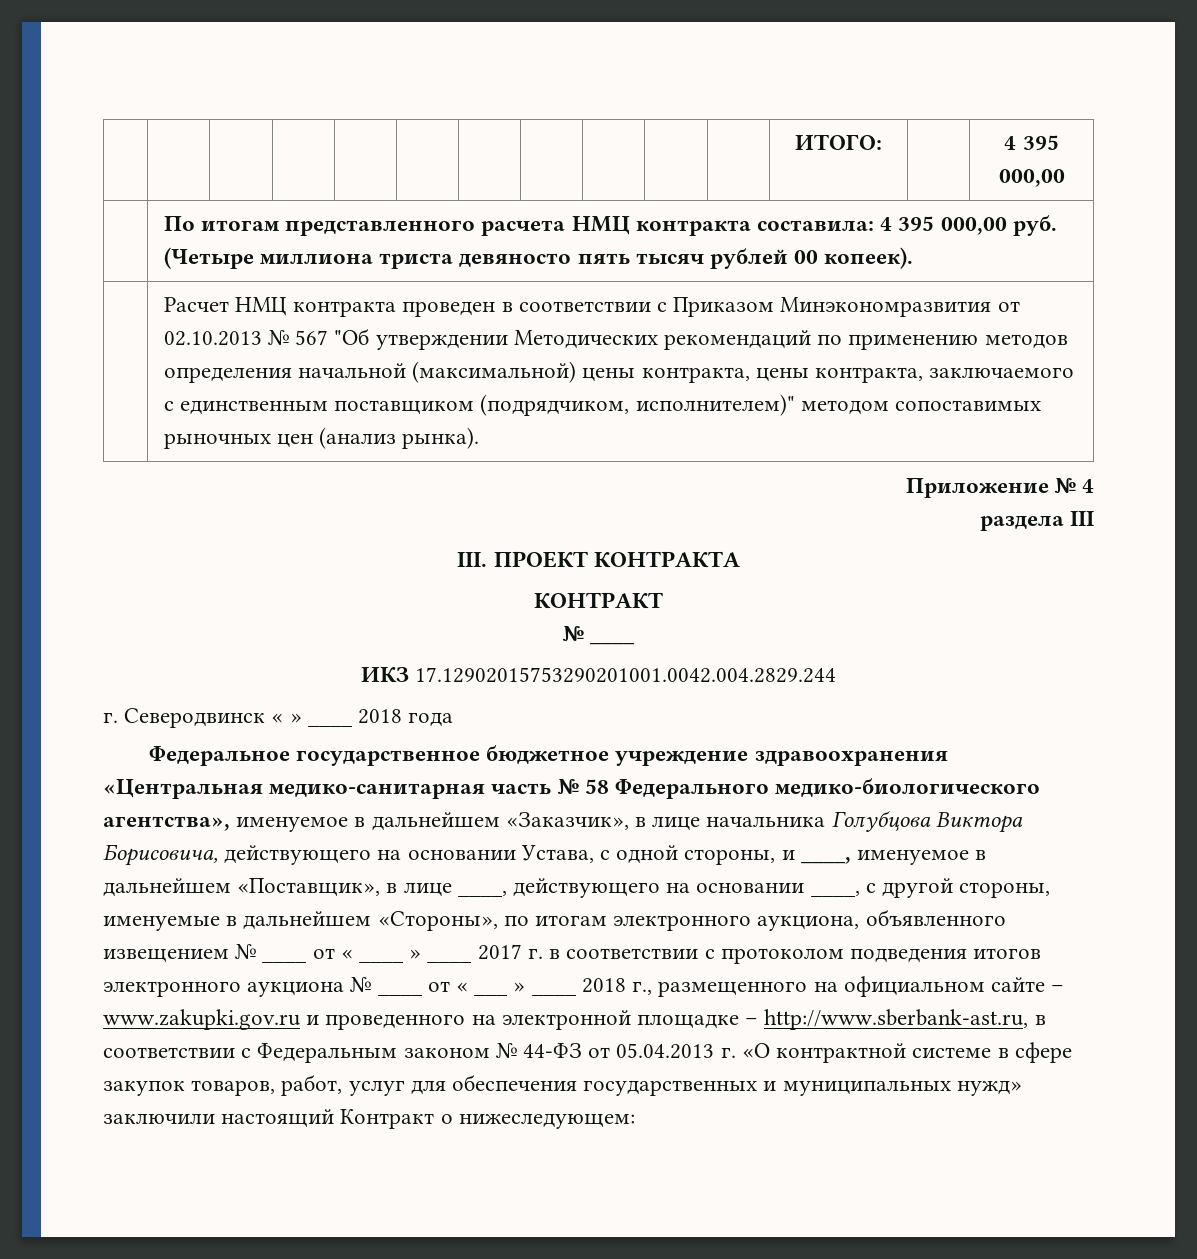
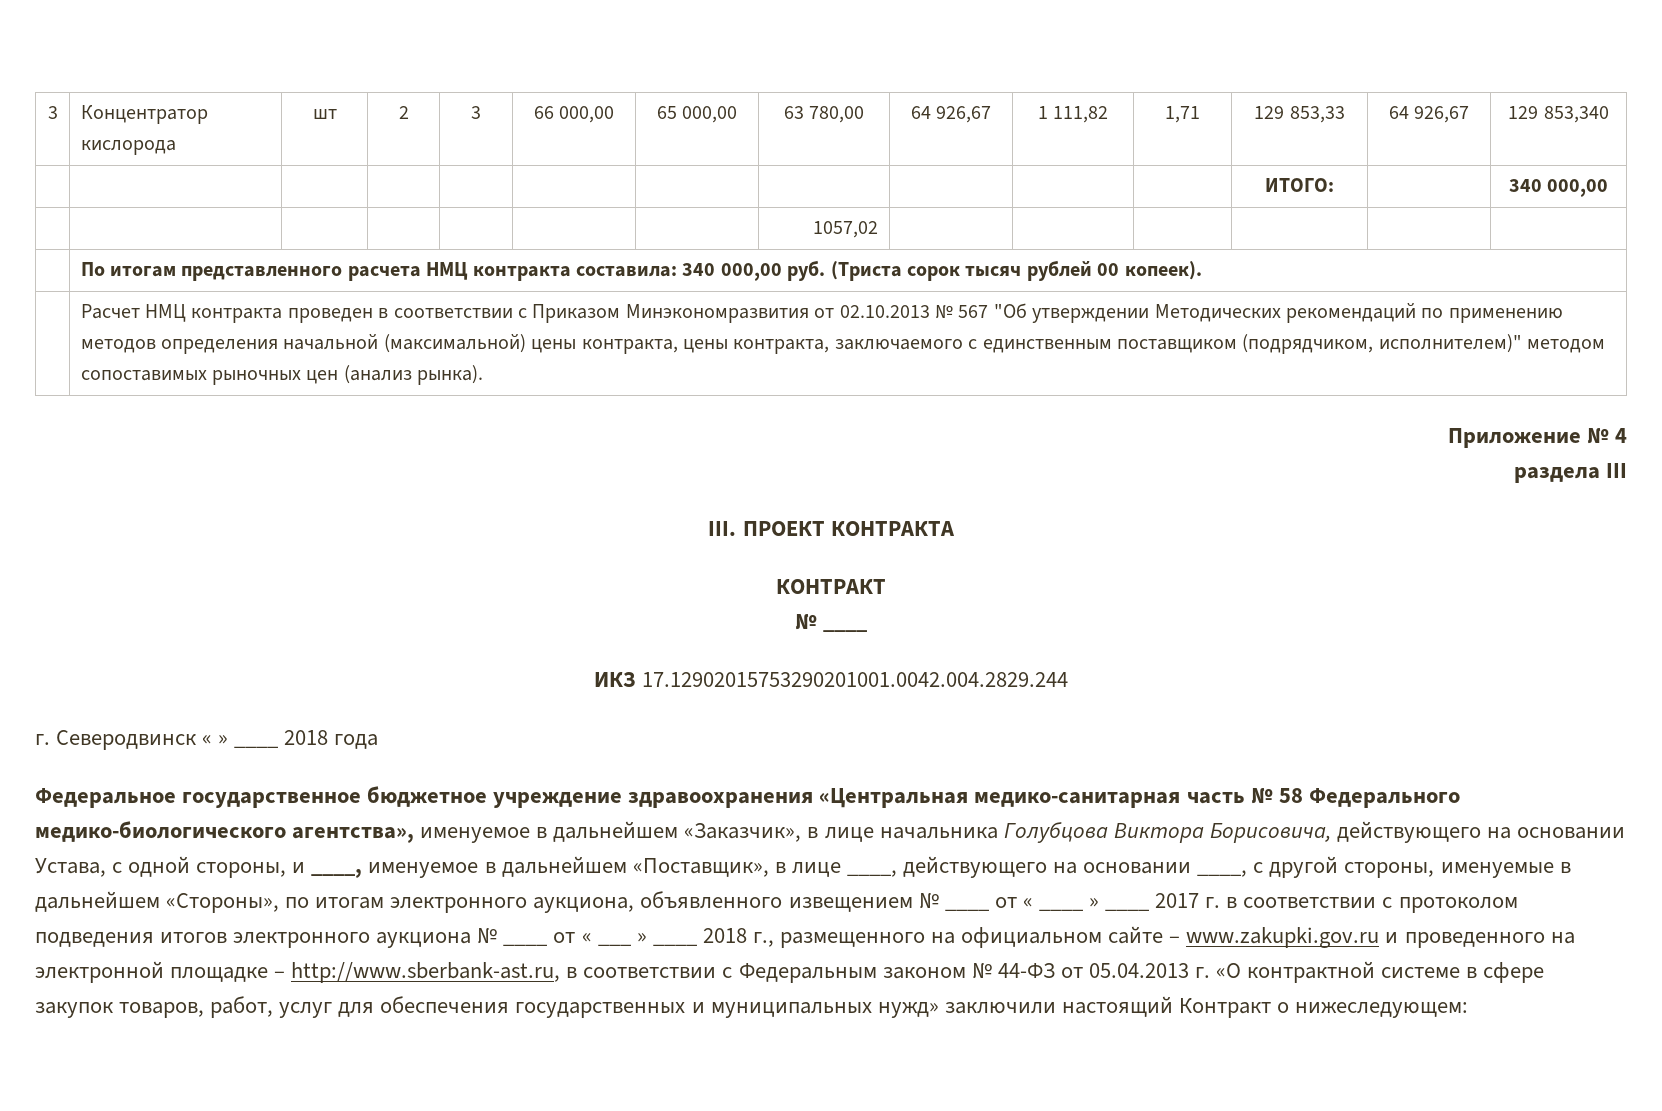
(795, 142) none -> [47,106,58,119] [80,105,208,124] [80,140,176,155] [312,109,337,119] [398,106,409,119] [471,106,481,119] [533,106,615,123] [656,106,738,123] [783,106,865,123] [910,106,992,123] [1037,106,1109,123] [1165,106,1200,123] [1254,106,1345,123] [1388,106,1470,123] [1508,106,1609,123] 3 | Концентратор кислорода | шт | 2 | 3 | 66 000,00 | 65 000,00 | 63 780,00 | 64 926,67 | 1 111,82 | 1,71 | 129 853,33 | 64 926,67 | 129 853,340 //
[1004,135,1059,150] [998,169,1065,187] 4 395 000,00 -> [1508,179,1609,197] [813,221,879,238] 340 000,00 // | | | | | | | 1057,02 | | | | | |
[880,215,1057,236] [163,247,630,269] 4 395 000,00 руб. (Четыре миллиона триста девяносто пять -> [682,260,961,281] 340 000,00 руб. (Триста сорок

